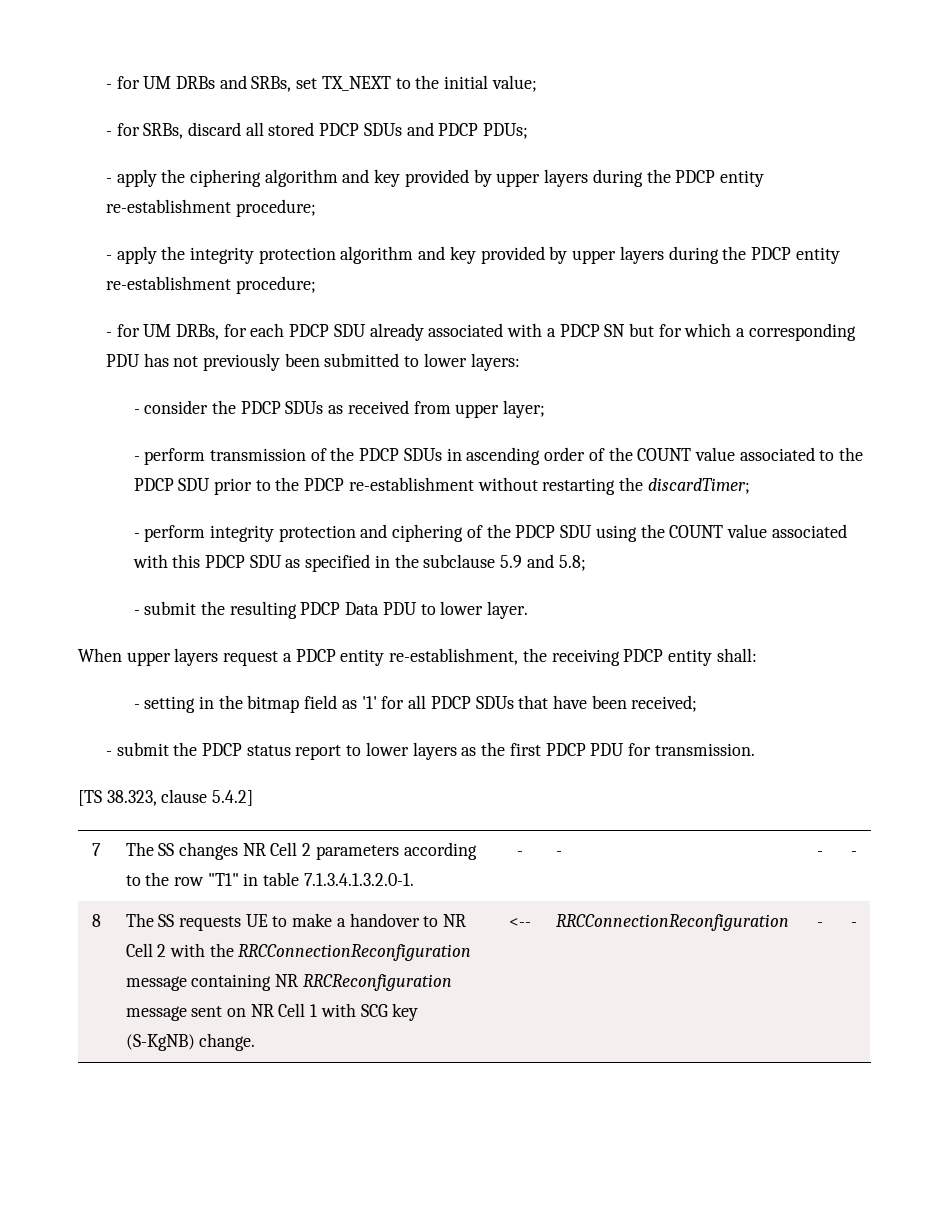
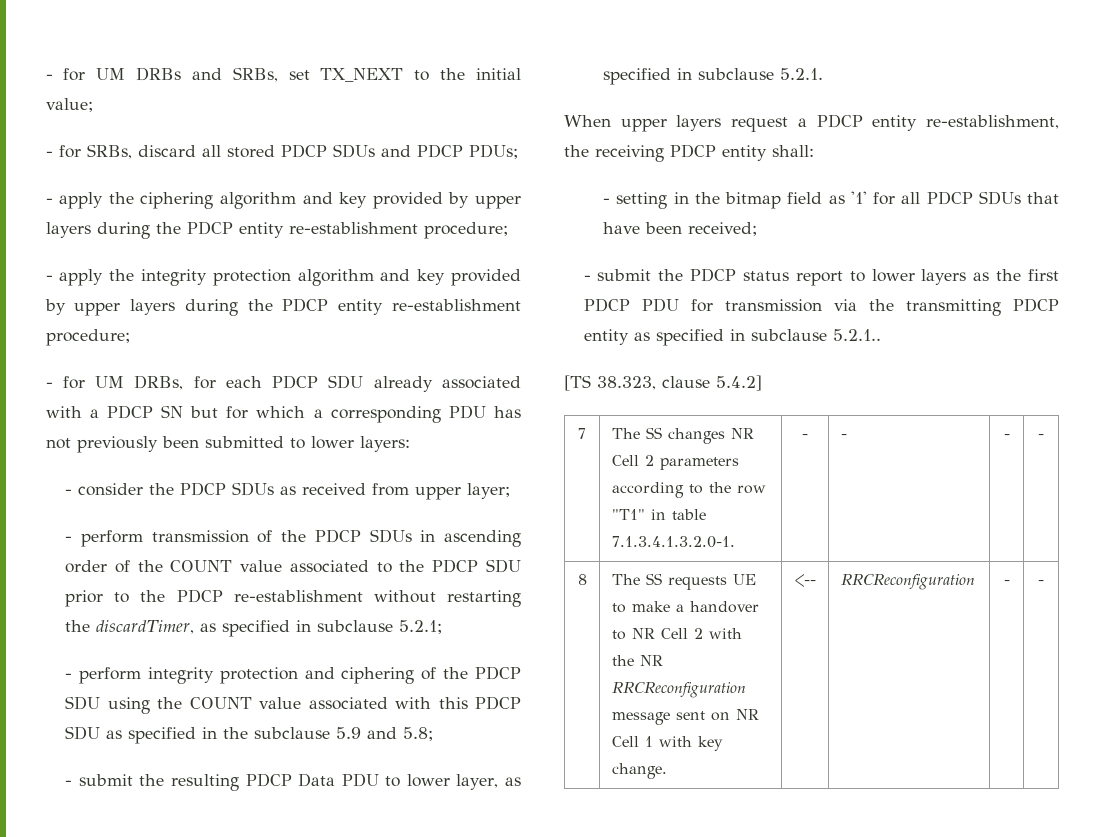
[647,478,750,494] discardTimer; -> [96,620,443,637] discardTimer, as specified in subclause 5.2.1;
[487,601,529,619] layer. -> [456,774,521,790] [603,68,824,85] layer, as specified in subclause 5.2.1.
[654,743,755,756] transmission. -> [724,298,1059,316] [583,329,881,346] transmission via the transmitting PDCP entity as specified in subclause 5.2.1..
[238,944,472,961] [125,974,272,991] RRCConnectionReconfiguration message containing -> (634, 660) none
[360,1003,419,1021] [125,1034,195,1051] SCG key (S-KgNB) -> [697,736,723,751] key
[555,914,789,931] RRCConnectionReconfiguration -> [840,574,975,590] RRCReconfiguration

